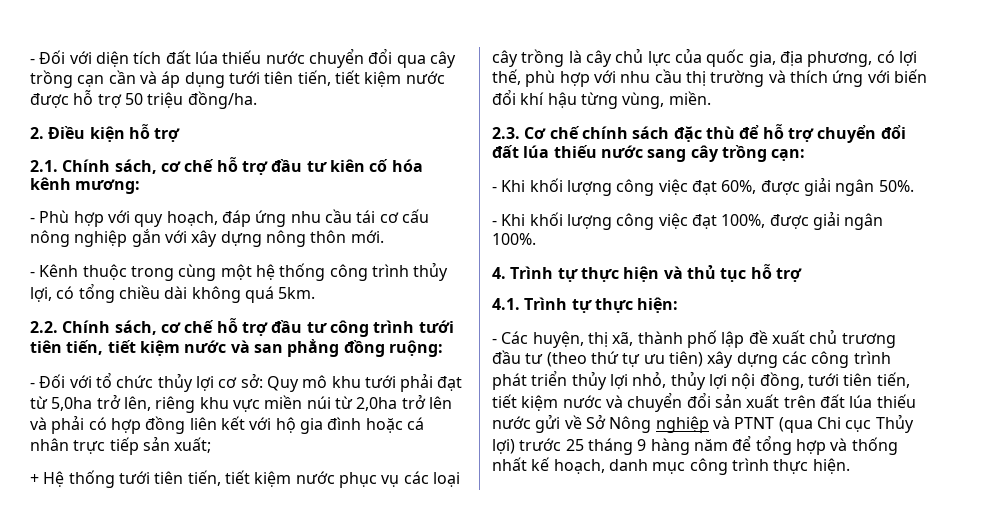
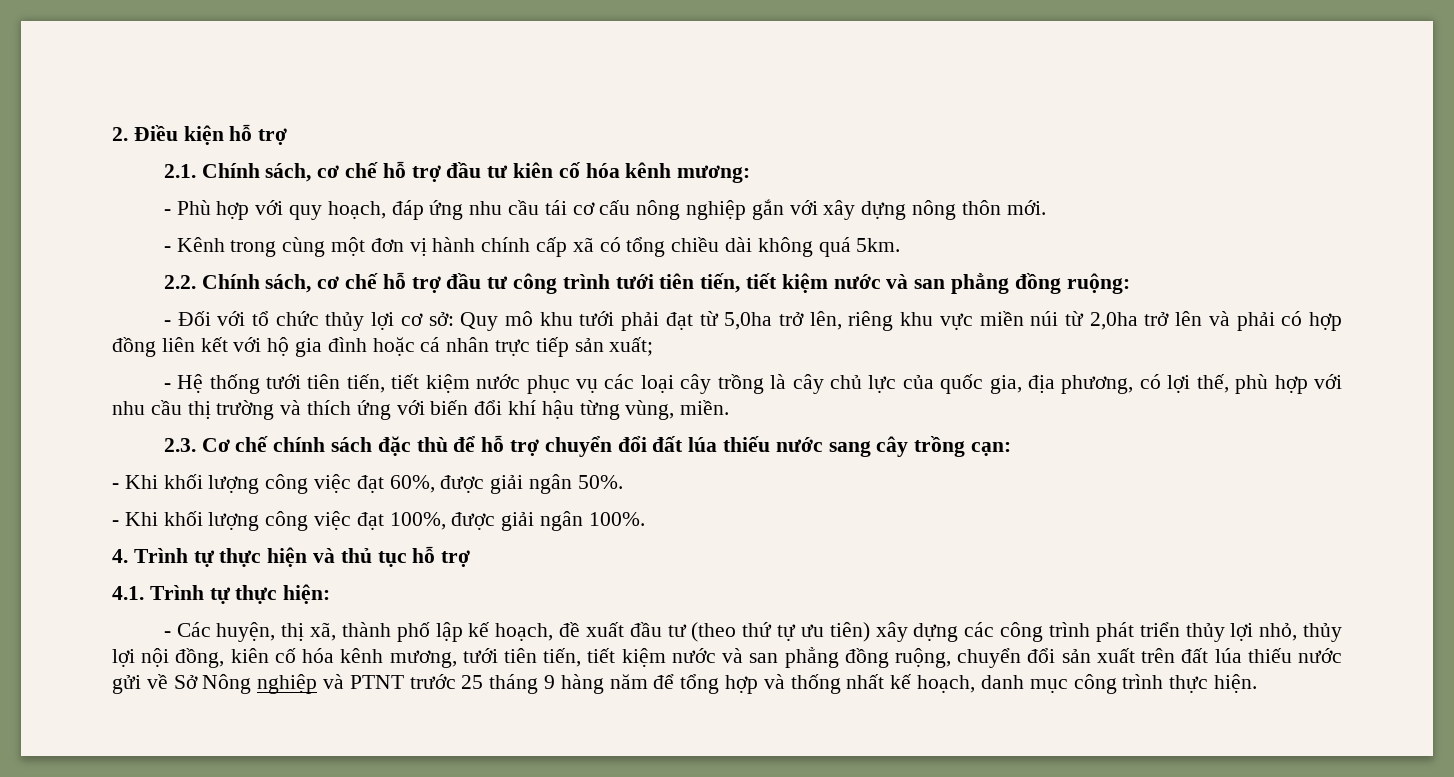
[30,48,456,68] [30,70,445,88] [30,90,257,109] - Đối với diện tích đất lúa thiếu nước chuyển đổi qua cây trồng cạn cần và áp dụng tưới tiên tiến, tiết kiệm nước được hỗ trợ 50 triệu đồng/ha. // -> (112, 134) none
[82,264,127,280] thuộc -> (225, 244) none
[255,262,449,281] [30,287,52,302] hệ thống công trình thủy lợi, -> [370,237,594,257] đơn vị hành chính cấp xã
[30,474,39,484] + -> [163,383,171,389] -
[748,329,896,348] đề xuất chủ trương -> [468,622,624,641] kế hoạch, đề xuất
[807,372,910,388] [492,394,623,411] tưới tiên tiến, tiết kiệm nước và -> [230,647,951,668] kiên cố hóa kênh mương, tưới tiên tiến, tiết kiệm nước và san phẳng đồng ruộng,
[778,414,914,433] [492,439,515,454] (qua Chi cục Thủy lợi) -> (404, 682) none

